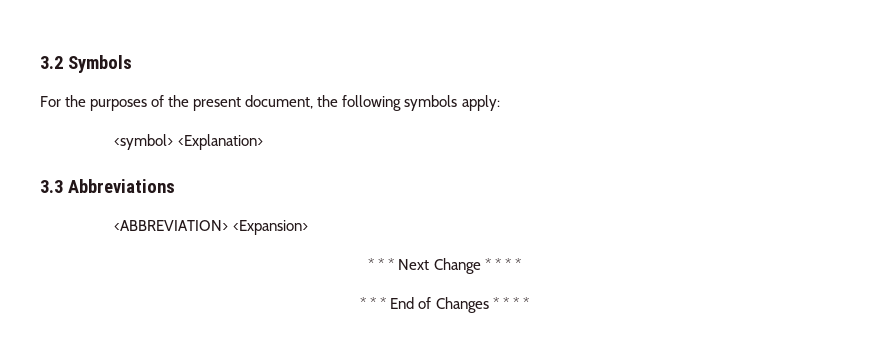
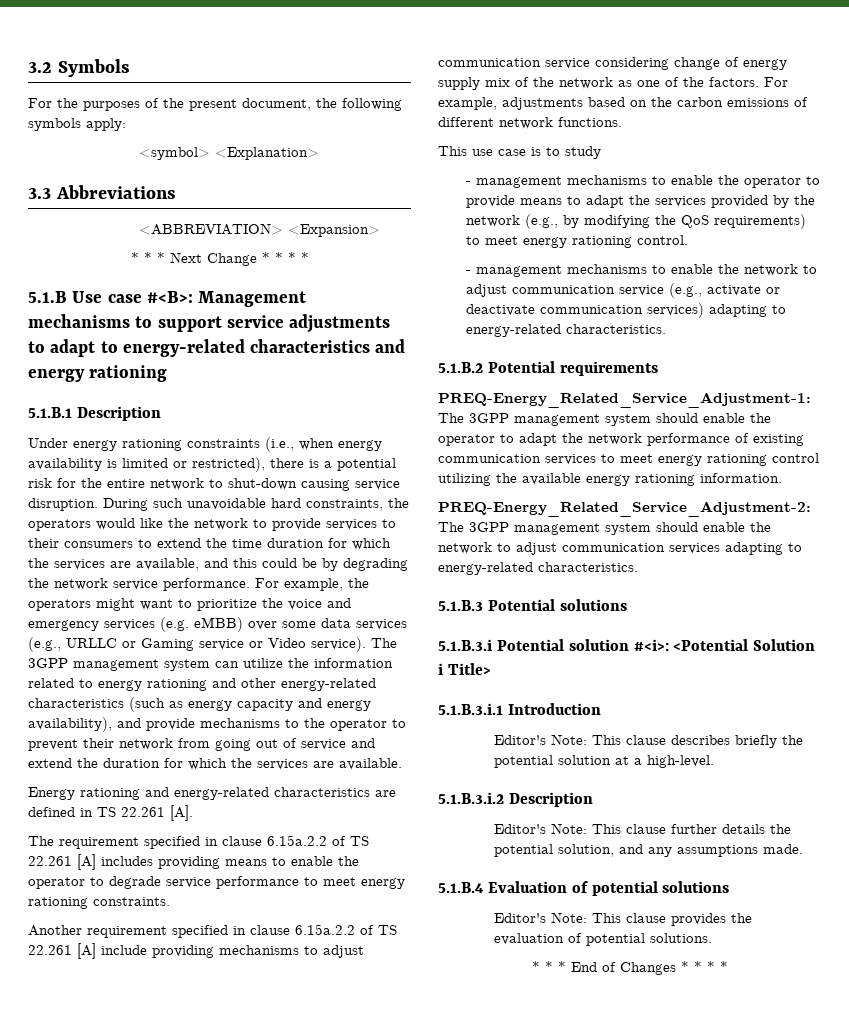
(521, 264) none -> [28,291,307,307] [28,314,391,333] [28,339,406,357] [28,365,168,382] [28,406,161,421] [28,437,382,452] [28,457,396,472] [28,478,400,491] [28,498,409,511] [28,518,396,531] [28,538,391,550] [28,558,408,571] [28,578,369,591] [28,598,351,611] [28,617,407,632] [28,637,397,652] [28,658,393,671] [28,678,376,691] [28,697,371,712] [28,717,406,732] [28,738,375,751] [28,758,402,770] [28,787,396,800] [28,805,193,821] [28,835,369,849] [28,854,359,870] [28,876,405,889] [28,897,170,909] [28,924,397,938] [28,943,364,959] [438,57,787,70] [438,77,788,90] [438,97,808,110] [438,117,622,129] [438,146,601,159] [465,175,820,188] [465,195,815,208] [465,214,806,229] [465,235,688,248] [465,264,817,277] [465,283,780,298] [465,303,786,318] [465,324,666,337] [438,361,658,376] [438,392,811,408] [438,413,771,426] [438,433,804,446] [438,453,819,466] [438,473,782,486] [438,501,811,517] [438,522,771,535] [438,542,802,555] [438,562,638,575] [438,599,627,611] [438,639,816,651] [438,663,491,675] [438,703,601,715] [493,734,803,748] [493,755,714,768] [438,792,593,807] [493,823,791,834] [493,844,803,857] [438,881,730,896] [493,912,752,926] [493,933,712,946] // 5.1.B Use case #<B>: Management mechanisms to support service adjustments to adapt to energy-related characteristics and energy rationing // 5.1.B.1 Description // Under energy rationing constraints (i.e., when energy availability is limited or restricted), there is a potential risk for the entire network to shut-down causing service disruption. During such unavoidable hard constraints, the operators would like the network to provide services to their consumers to extend the time duration for which the services are available, and this could be by degrading the network service performance. For example, the operators might want to prioritize the voice and emergency services (e.g. eMBB) over some data services (e.g., URLLC or Gaming service or Video service). The 3GPP management system can utilize the information related to energy rationing and other energy-related characteristics (such as energy capacity and energy availability), and provide mechanisms to the operator to prevent their network from going out of service and extend the duration for which the services are available. // Energy rationing and energy-related characteristics are defined in TS 22.261 [A]. // The requirement specified in clause 6.15a.2.2 of TS 22.261 [A] includes providing means to enable the operator to degrade service performance to meet energy rationing constraints. // Another requirement specified in clause 6.15a.2.2 of TS 22.261 [A] include providing mechanisms to adjust communication service considering change of energy supply mix of the network as one of the factors. For example, adjustments based on the carbon emissions of different network functions. // This use case is to study // - management mechanisms to enable the operator to provide means to adapt the services provided by the network (e.g., by modifying the QoS requirements) to meet energy rationing control. // - management mechanisms to enable the network to adjust communication service (e.g., activate or deactivate communication services) adapting to energy-related characteristics. // 5.1.B.2 Potential requirements // PREQ-Energy_Related_Service_Adjustment-1: The 3GPP management system should enable the operator to adapt the network performance of existing communication services to meet energy rationing control utilizing the available energy rationing information. // PREQ-Energy_Related_Service_Adjustment-2: The 3GPP management system should enable the network to adjust communication services adapting to energy-related characteristics. // 5.1.B.3 Potential solutions // 5.1.B.3.i Potential solution #<i>: <Potential Solution i Title> // 5.1.B.3.i.1 Introduction // Editor's Note: This clause describes briefly the potential solution at a high-level. // 5.1.B.3.i.2 Description // Editor's Note: This clause further details the potential solution, and any assumptions made. // 5.1.B.4 Evaluation of potential solutions // Editor's Note: This clause provides the evaluation of potential solutions.

